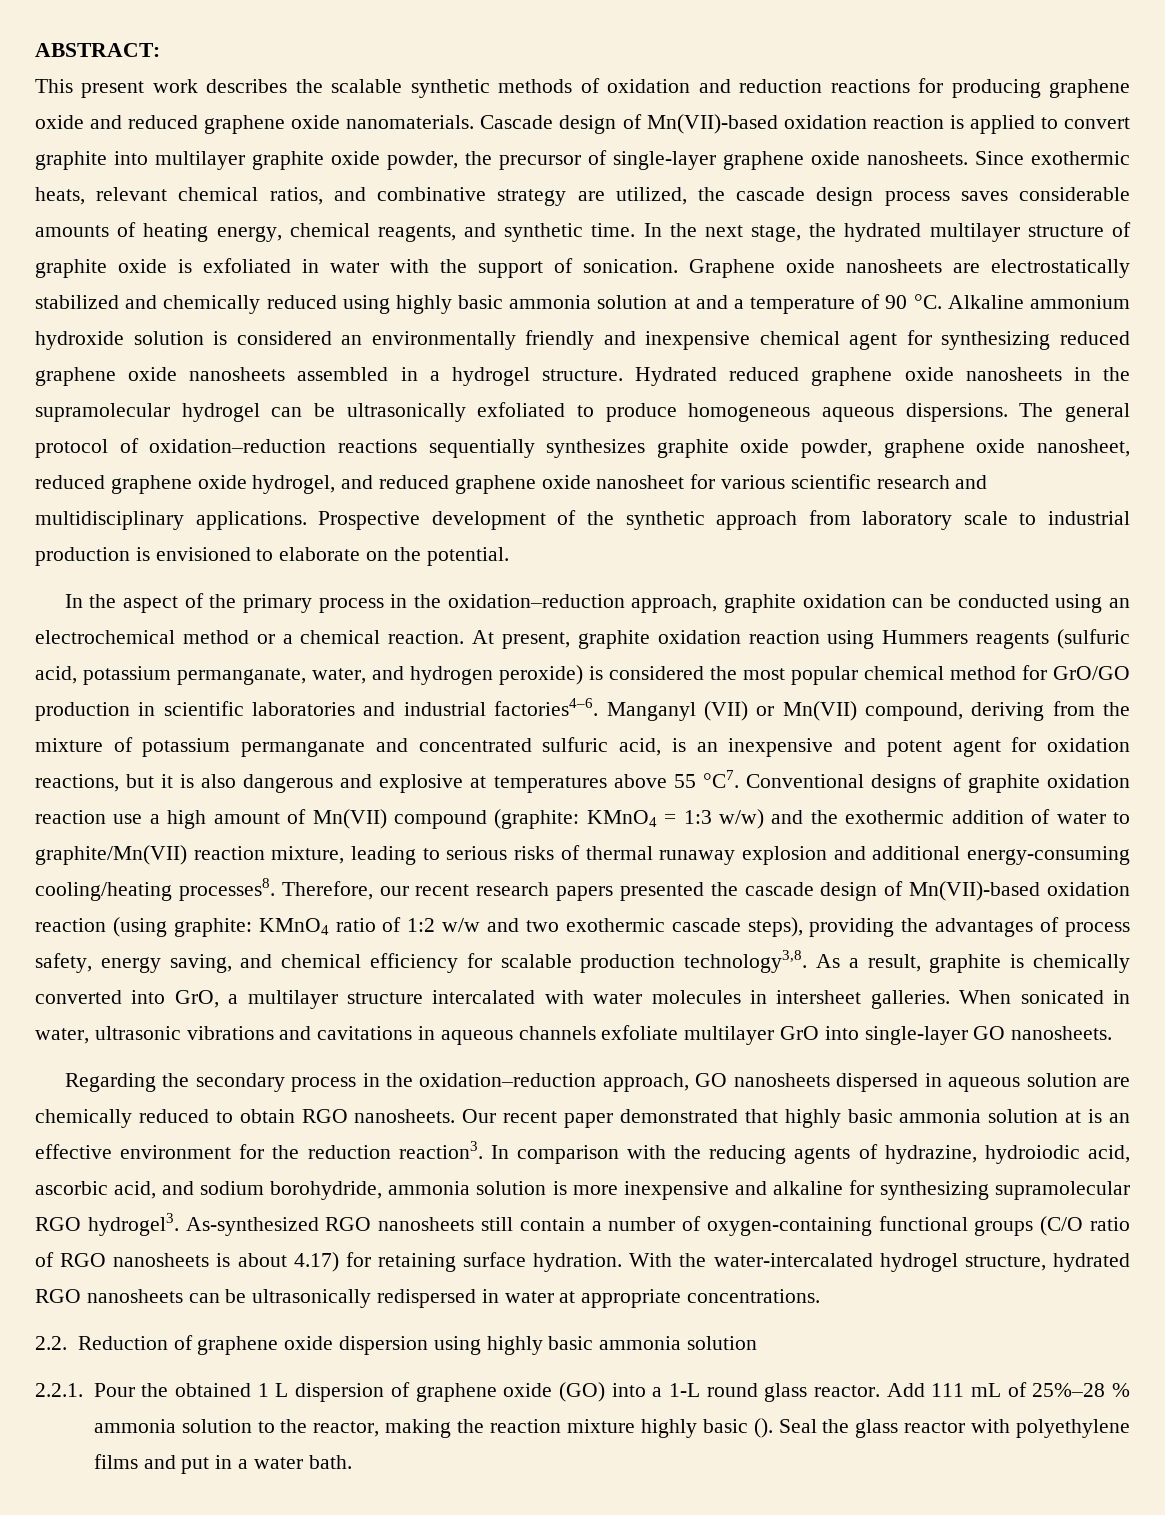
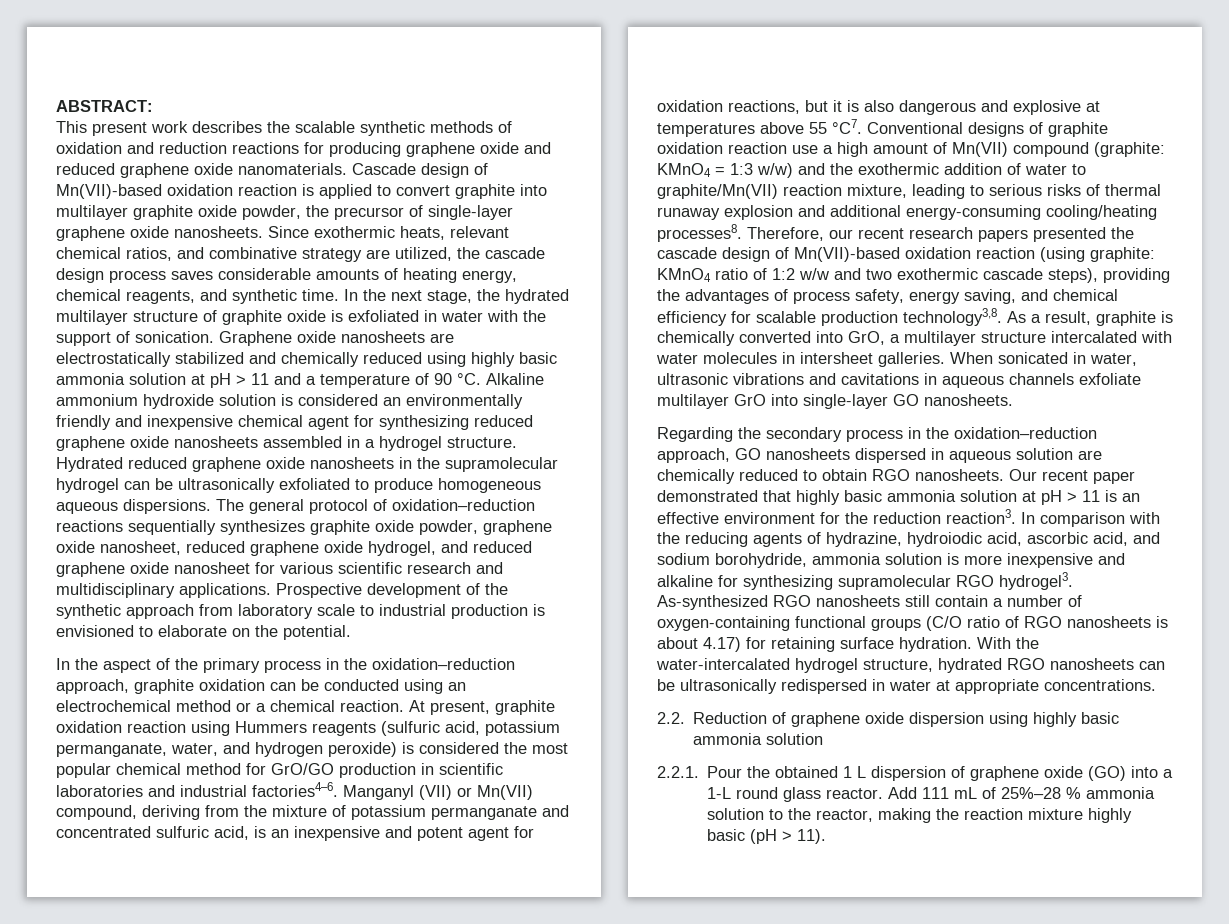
(690, 303) none -> [210,373,269,388] pH > 11
(1082, 1117) none -> [1041,490,1100,505] pH > 11
[753,1418,1130,1438] [93,1454,352,1474] (). Seal the glass reactor with polyethylene films and put in a water bath. -> [750,829,827,844] (pH > 11).

